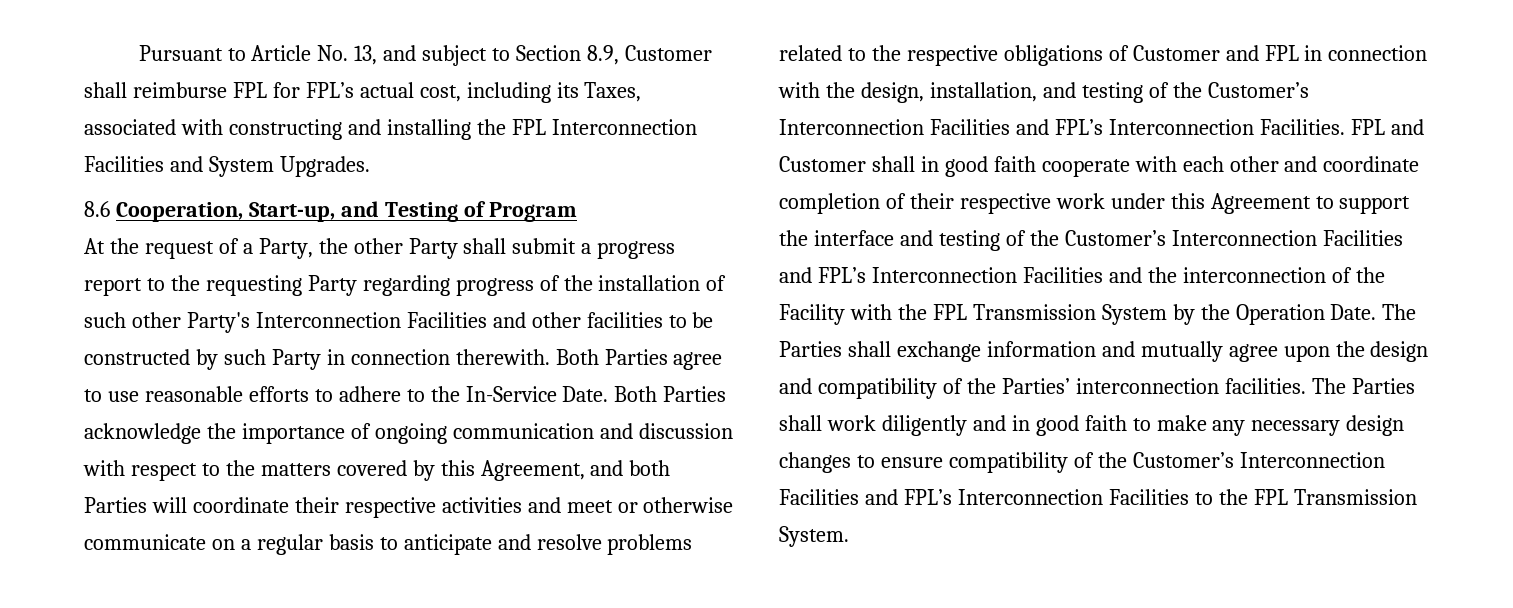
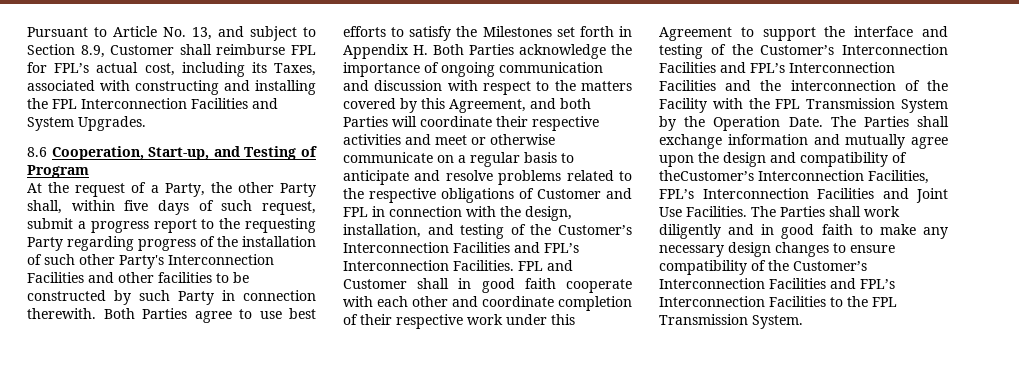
[463,238,507,254] shall -> [27,200,316,215] shall, within five days of such request,
[144,386,243,402] reasonable -> [289,308,316,319] best
[338,386,609,402] adhere to the In-Service Date. -> [409,26,632,41] [343,44,428,59] satisfy the Milestones set forth in Appendix H.
[966,378,1306,394] the Parties’ interconnection facilities. -> [659,170,929,184] [659,188,948,203] [659,206,747,217] theCustomer’s Interconnection Facilities, FPL’s Interconnection Facilities and Joint Use Facilities.

